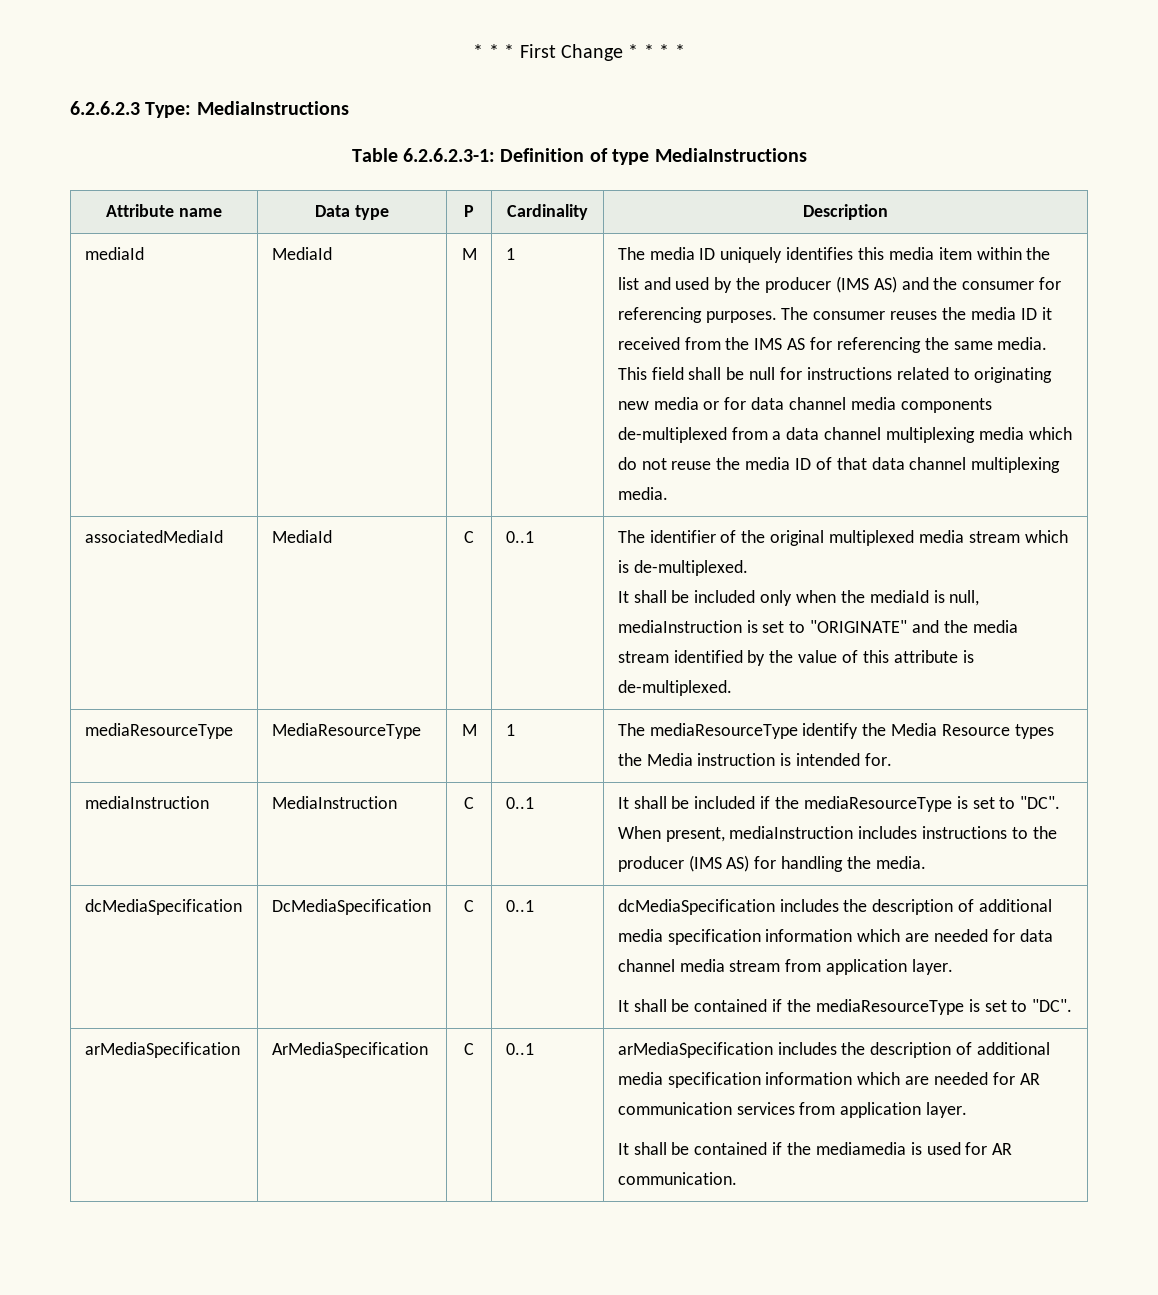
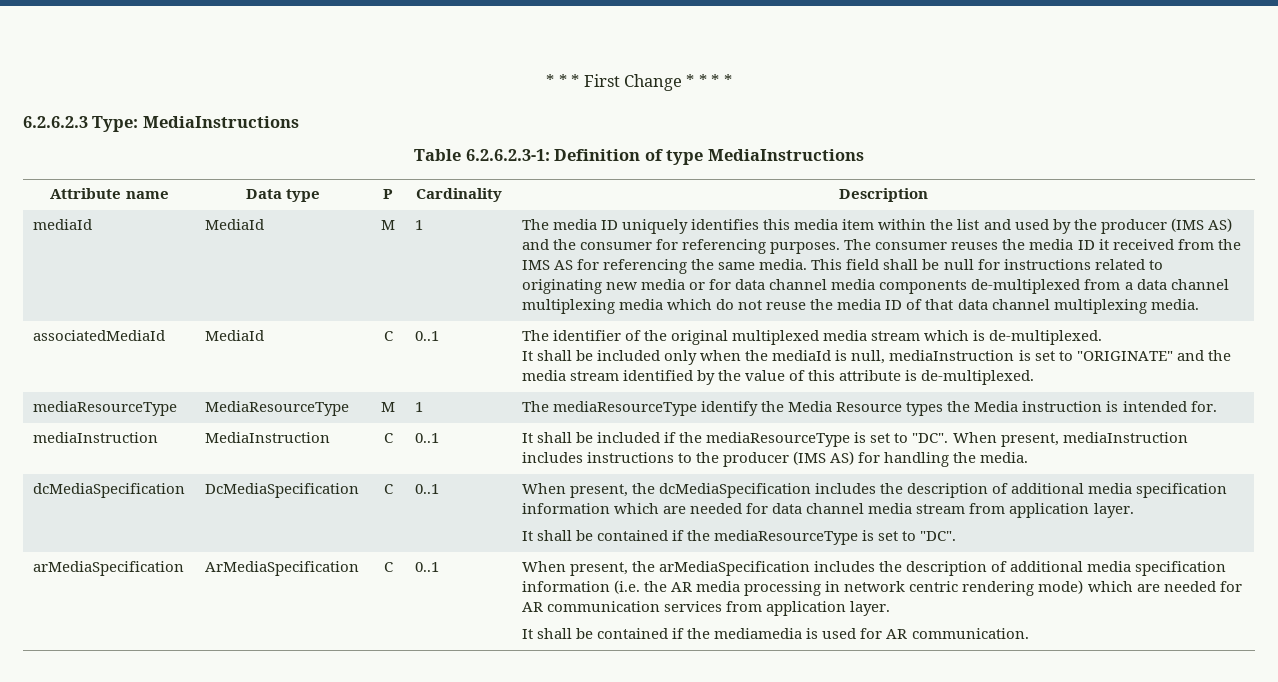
(534, 906) none -> [521,483,656,498] When present, the
(534, 1049) none -> [521,561,656,576] When present, the
(853, 1078) none -> [614,580,1084,596] (i.e. the AR media processing in network centric rendering mode)

